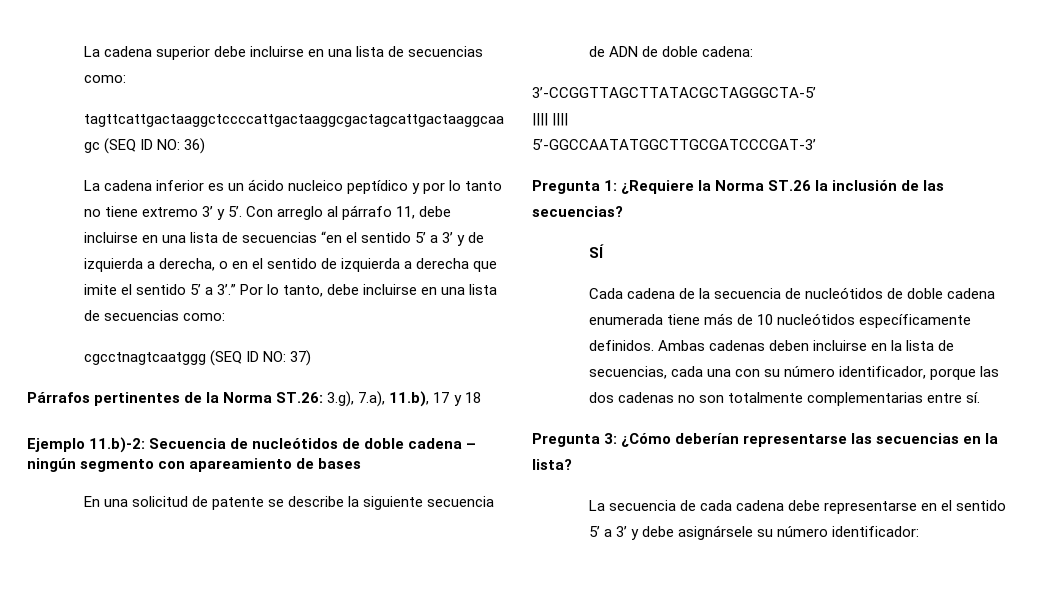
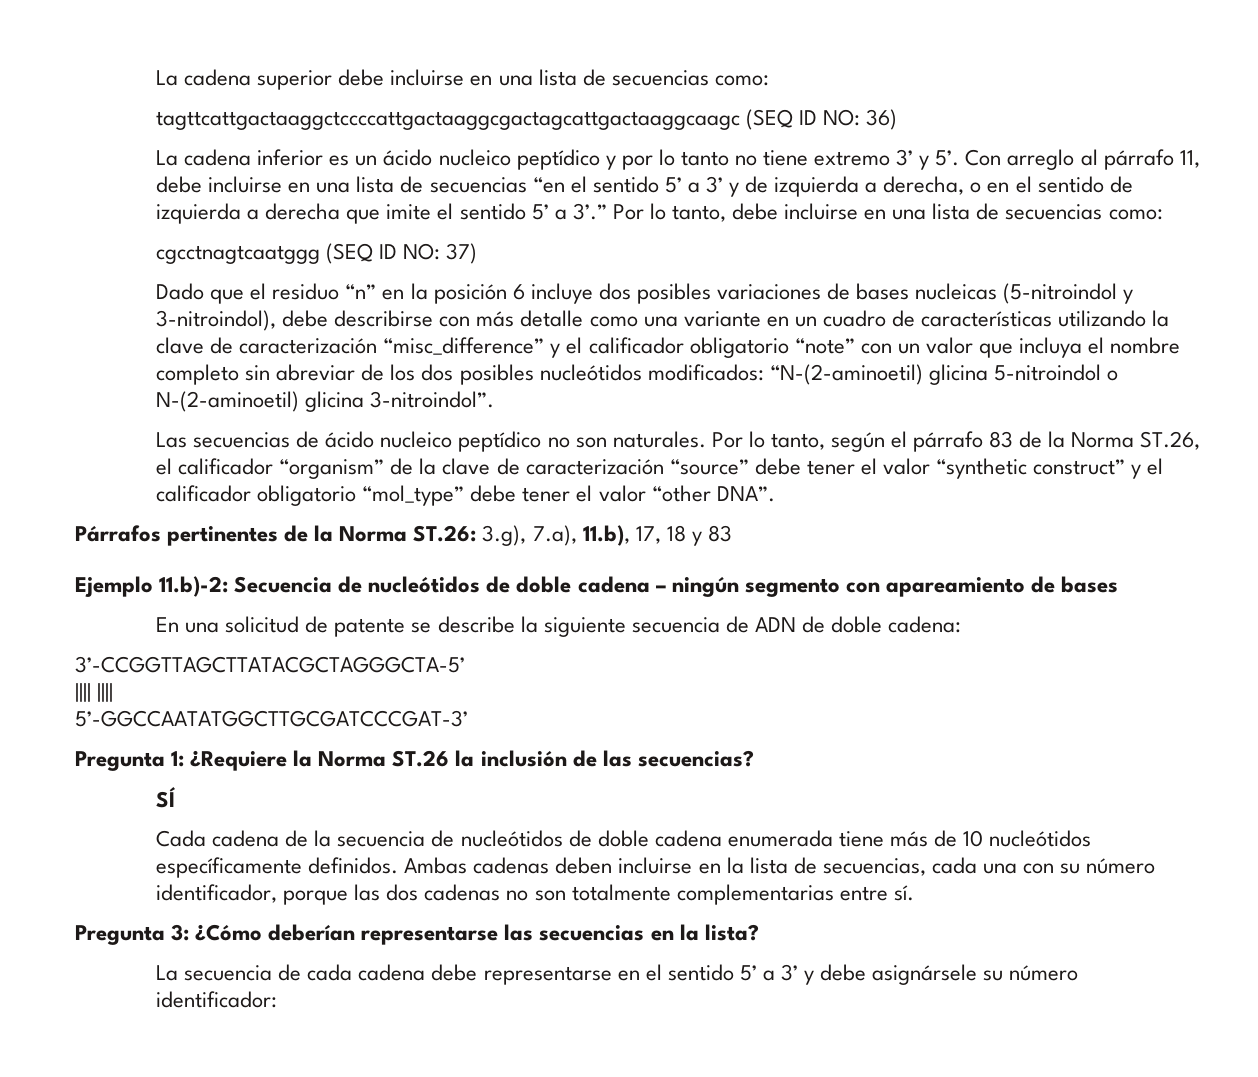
(311, 358) none -> [156,283,1134,304] [156,310,1170,331] [156,337,1181,358] [156,364,1118,385] [156,391,495,412] [156,431,1201,452] [156,458,1164,479] [156,485,775,506] // Dado que el residuo “n” en la posición 6 incluye dos posibles variaciones de bases nucleicas (5-nitroindol y 3-nitroindol), debe describirse con más detalle como una variante en un cuadro de características utilizando la clave de caracterización “misc_difference” y el calificador obligatorio “note” con un valor que incluya el nombre completo sin abreviar de los dos posibles nucleótidos modificados: “N-(2-aminoetil) glicina 5-nitroindol o N-(2-aminoetil) glicina 3-nitroindol”. // Las secuencias de ácido nucleico peptídico no son naturales. Por lo tanto, según el párrafo 83 de la Norma ST.26, el calificador “organism” de la clave de caracterización “source” debe tener el valor “synthetic construct” y el calificador obligatorio “mol_type” debe tener el valor “other DNA”.
[433,392,481,406] 17 y 18 -> [635,525,732,546] 17, 18 y 83

